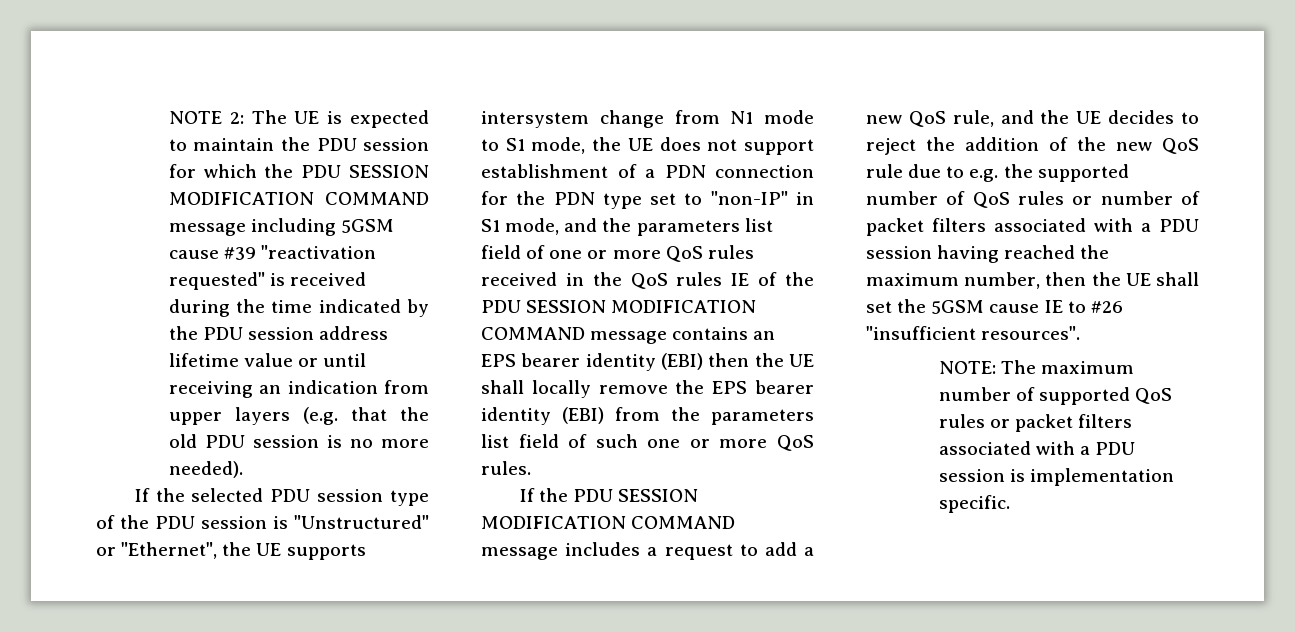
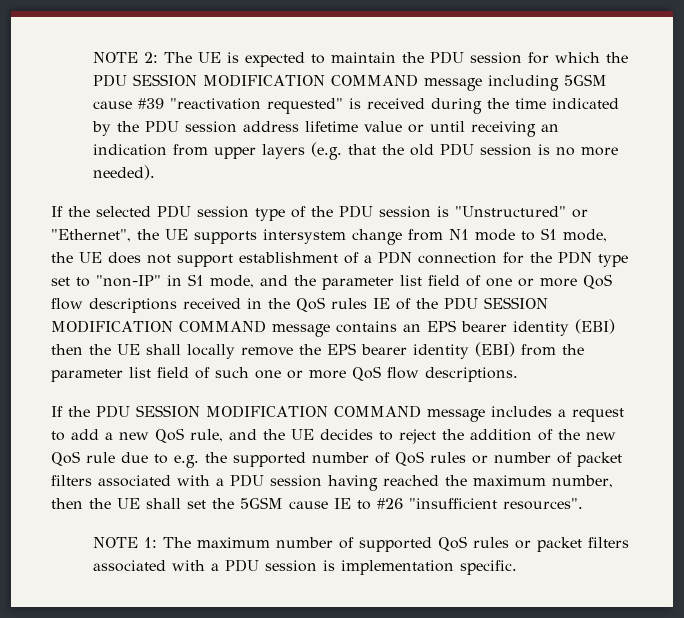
[636,220,740,236] parameters -> [322,277,394,290] parameter
[707,245,754,259] rules -> [51,298,177,313] flow descriptions
[711,409,814,425] parameters -> [51,369,123,382] parameter
[481,461,531,475] rules. -> [387,367,518,382] flow descriptions.
[938,361,996,374] NOTE: -> [93,537,158,548] NOTE 1:

